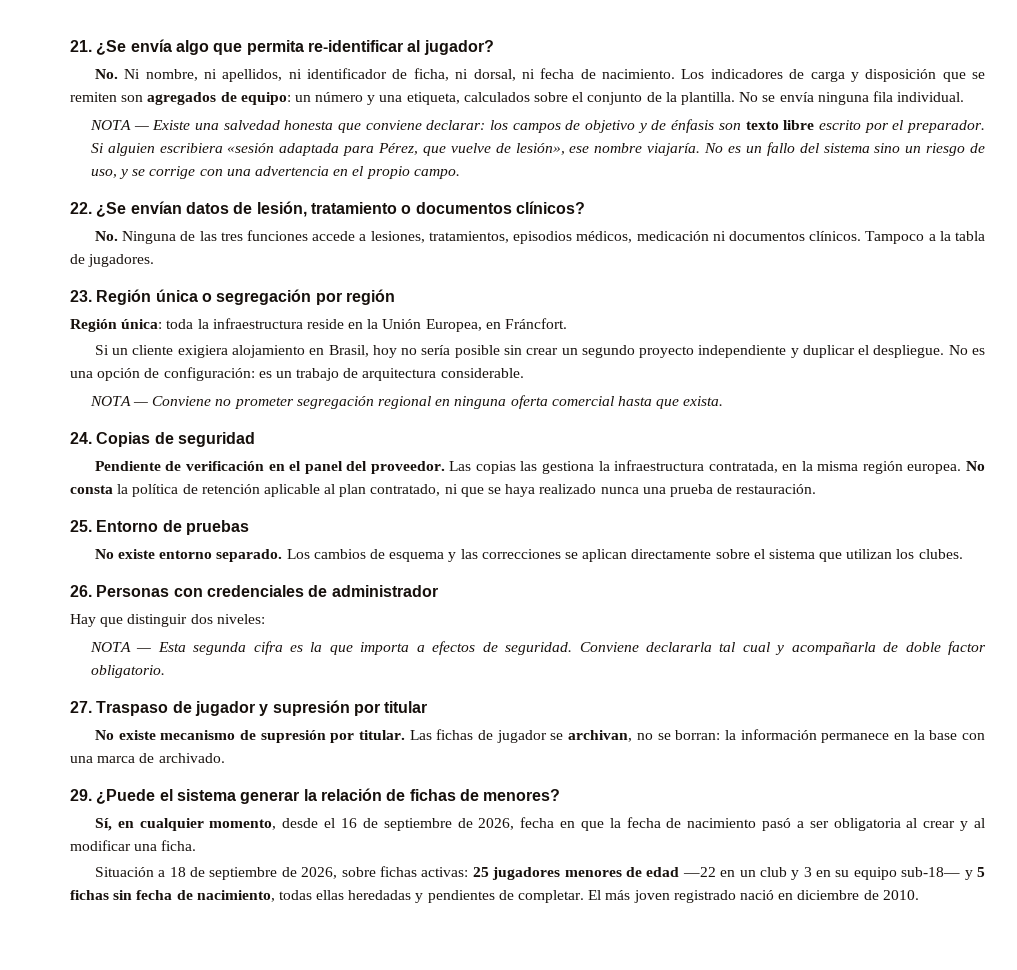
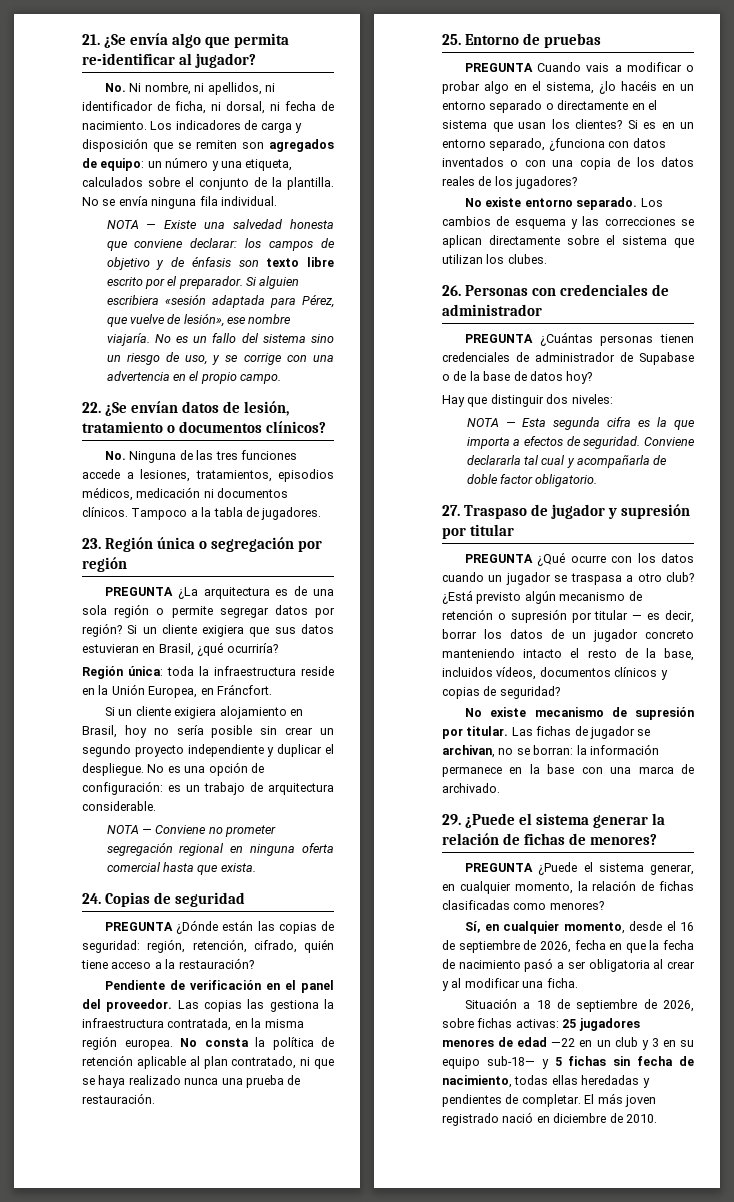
(395, 297) none -> [105,586,335,599] [82,604,335,618] [82,623,334,637] [82,642,278,656] // PREGUNTA ¿La arquitectura es de una sola región o permite segregar datos por región? Si un cliente exigiera que sus datos estuvieran en Brasil, ¿qué ocurriría?
(255, 439) none -> [105,920,334,934] [82,939,334,953] [81,958,254,969] // PREGUNTA ¿Dónde están las copias de seguridad: región, retención, cifrado, quién tiene acceso a la restauración?
(249, 527) none -> [465,62,694,72] [442,80,694,94] [442,100,657,113] [442,119,694,132] [442,138,666,151] [442,157,694,170] [442,176,578,189] // PREGUNTA Cuando vais a modificar o probar algo en el sistema, ¿lo hacéis en un entorno separado o directamente en el sistema que usan los clientes? Si es en un entorno separado, ¿funciona con datos inventados o con una copia de los datos reales de los jugadores?
(438, 591) none -> [465,332,694,346] [442,352,694,365] [442,371,593,384] // PREGUNTA ¿Cuántas personas tienen credenciales de administrador de Supabase o de la base de datos hoy?
(428, 707) none -> [465,552,694,566] [442,572,694,585] [442,590,642,604] [442,609,694,623] [442,629,694,642] [442,648,694,661] [442,667,668,680] [442,686,560,699] // PREGUNTA ¿Qué ocurre con los datos cuando un jugador se traspasa a otro club? ¿Está previsto algún mecanismo de retención o supresión por titular — es decir, borrar los datos de un jugador concreto manteniendo intacto el resto de la base, incluidos vídeos, documentos clínicos y copias de seguridad?
(561, 795) none -> [465,862,694,875] [442,880,694,894] [442,900,604,910] // PREGUNTA ¿Puede el sistema generar, en cualquier momento, la relación de fichas clasificadas como menores?

